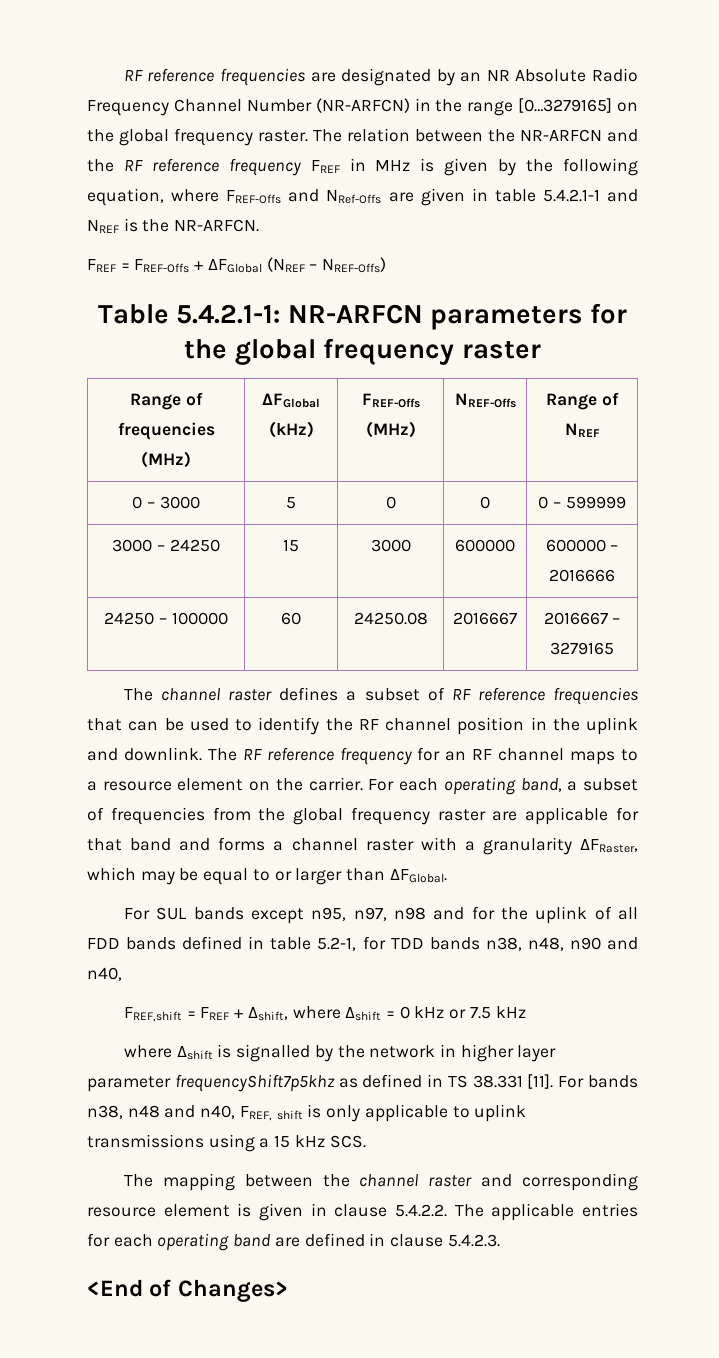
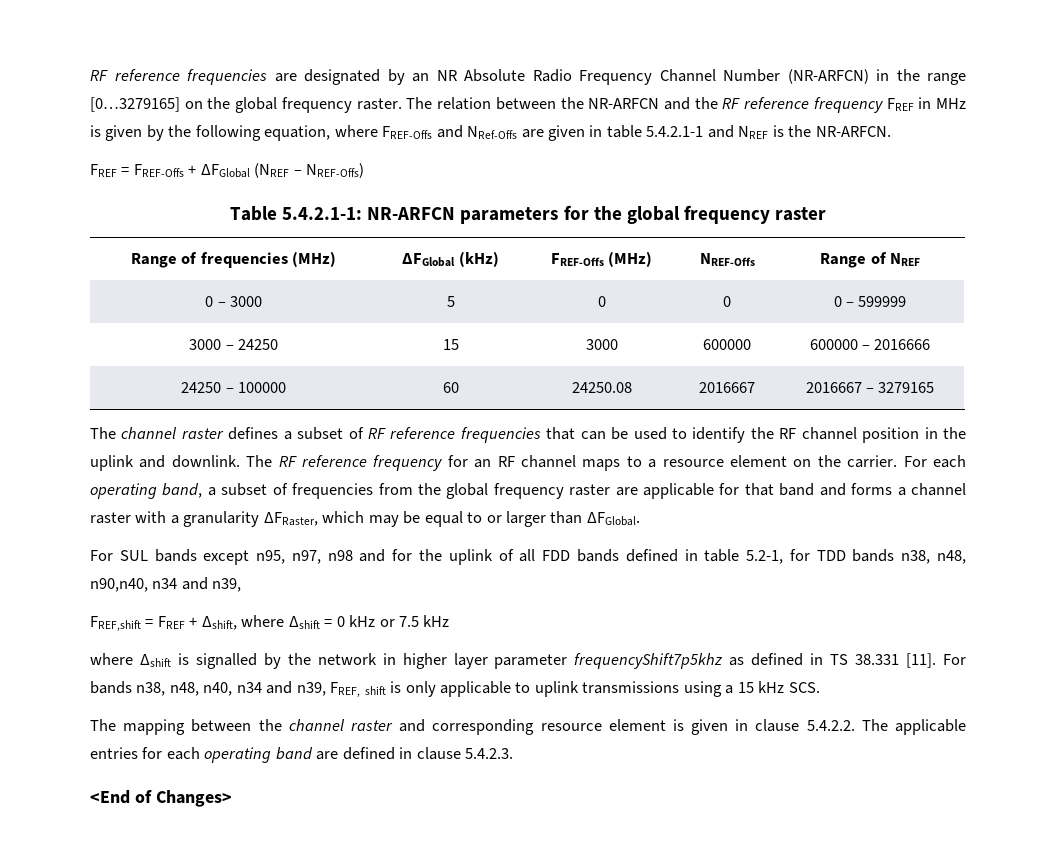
[569,937,638,950] [87,967,122,981] n90 and n40, -> [90,577,242,592] n90,n40, n34 and n39,
[127,1105,236,1119] n48 and n40, -> [169,681,326,696] n48, n40, n34 and n39,

